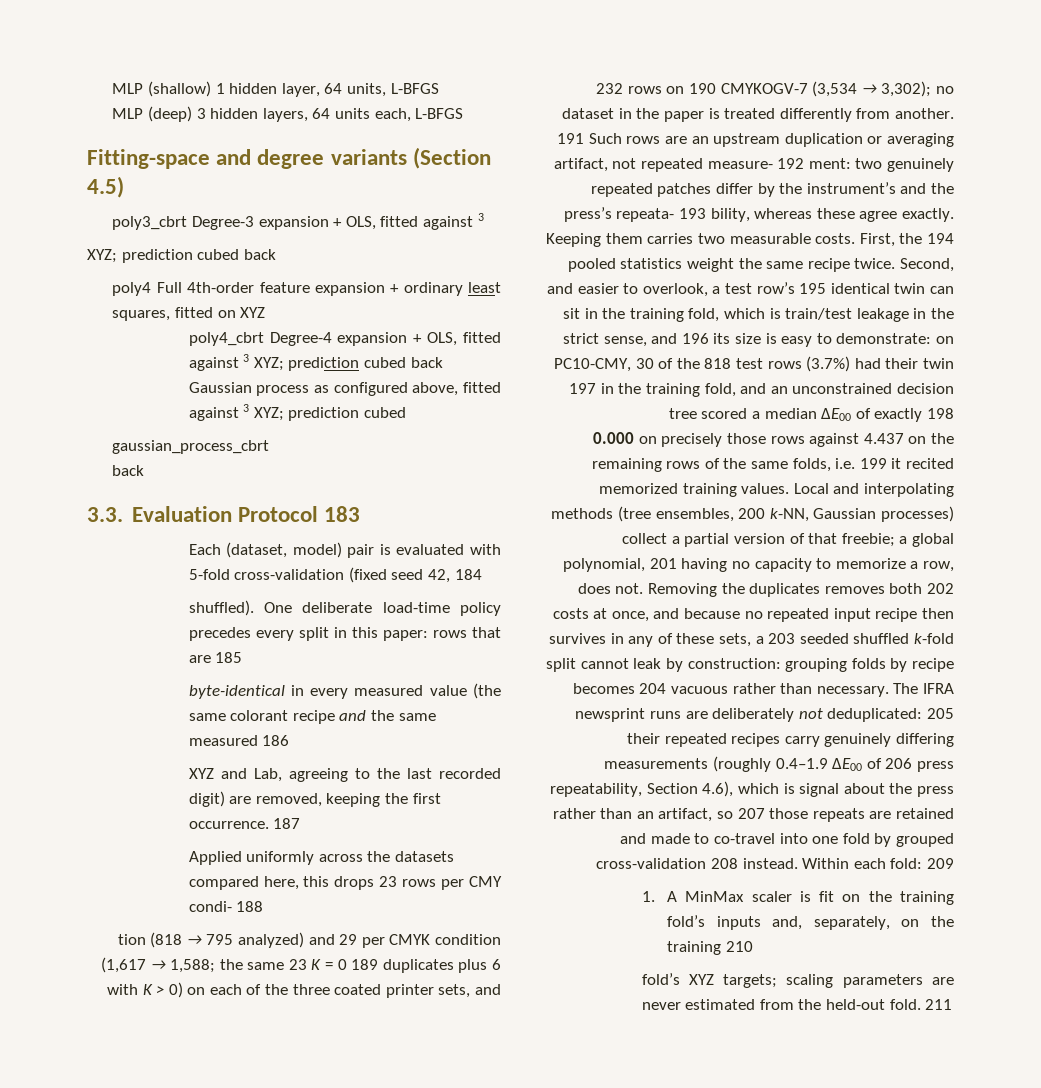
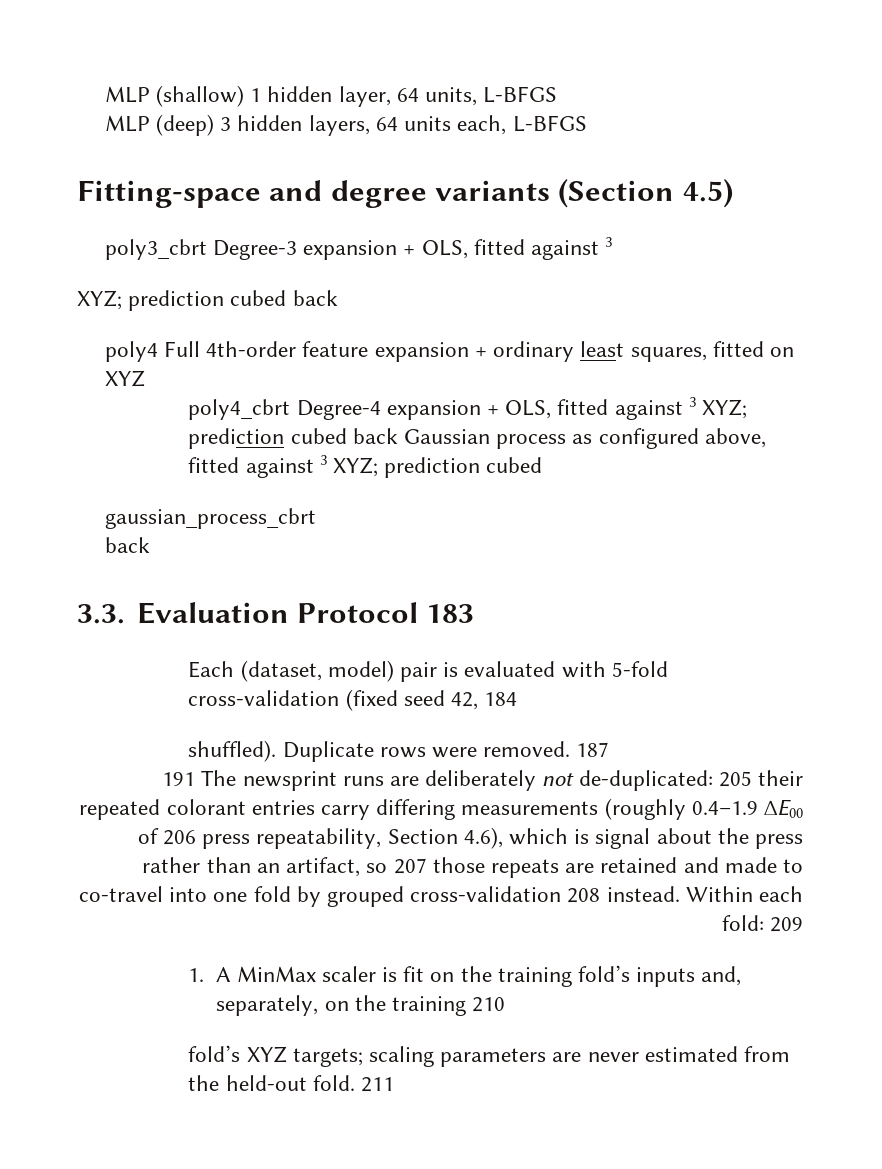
[263,602,501,616] [188,627,501,641] [188,652,243,663] [188,683,501,699] [188,710,436,724] [188,735,290,746] [188,768,501,782] [188,791,441,807] [188,818,301,829] [188,851,454,865] [188,876,503,890] [188,901,264,912] [117,932,501,948] [100,957,501,973] [106,982,501,998] [596,81,954,97] [562,108,954,122] [557,133,954,147] [553,158,954,172] [590,182,954,197] [563,207,954,222] [546,233,954,247] [567,258,954,272] [547,282,954,297] [563,308,954,322] [563,333,954,347] [554,356,954,372] [569,383,954,397] [668,408,954,422] [593,432,954,447] [591,458,954,472] [599,483,954,497] [551,506,954,522] [622,533,954,547] [563,558,954,572] [577,583,954,597] [552,608,954,622] [549,633,954,647] [546,658,954,672] [572,683,954,697] One deliberate load-time policy precedes every split in this paper: rows that are 185 // byte-identical in every measured value (the same colorant recipe and the same measured 186 // XYZ and Lab, agreeing to the last recorded digit) are removed, keeping the first occurrence. 187 // Applied uniformly across the datasets compared here, this drops 23 rows per CMY condi- 188 // tion (818 → 795 analyzed) and 29 per CMYK condition (1,617 → 1,588; the same 23 K = 0 189 duplicates plus 6 with K > 0) on each of the three coated printer sets, and 232 rows on 190 CMYKOGV-7 (3,534 → 3,302); no dataset in the paper is treated differently from another. 191 Such rows are an upstream duplication or averaging artifact, not repeated measure- 192 ment: two genuinely repeated patches differ by the instrument’s and the press’s repeata- 193 bility, whereas these agree exactly. Keeping them carries two measurable costs. First, the 194 pooled statistics weight the same recipe twice. Second, and easier to overlook, a test row’s 195 identical twin can sit in the training fold, which is train/test leakage in the strict sense, and 196 its size is easy to demonstrate: on PC10-CMY, 30 of the 818 test rows (3.7%) had their twin 197 in the training fold, and an unconstrained decision tree scored a median ∆E00 of exactly 198 // 0.000 on precisely those rows against 4.437 on the remaining rows of the same folds, i.e. 199 it recited memorized training values. Local and interpolating methods (tree ensembles, 200 k-NN, Gaussian processes) collect a partial version of that freebie; a global polynomial, 201 having no capacity to memorize a row, does not. Removing the duplicates removes both 202 costs at once, and because no repeated input recipe then survives in any of these sets, a 203 seeded shuffled k-fold split cannot leak by construction: grouping folds by recipe becomes 204 vacuous rather than necessary. The IFRA -> [282,741,610,762] [162,770,237,786] Duplicate rows were removed. 187 // 191 The
[827,708,923,722] deduplicated: -> [578,770,713,791] de-duplicated:
[731,733,892,747] recipes carry genuinely -> [166,799,370,820] colorant entries carry

